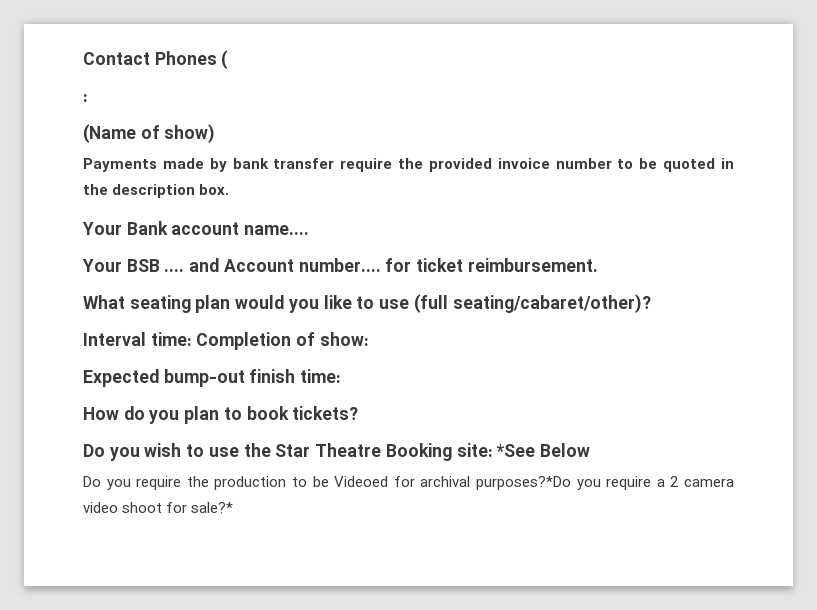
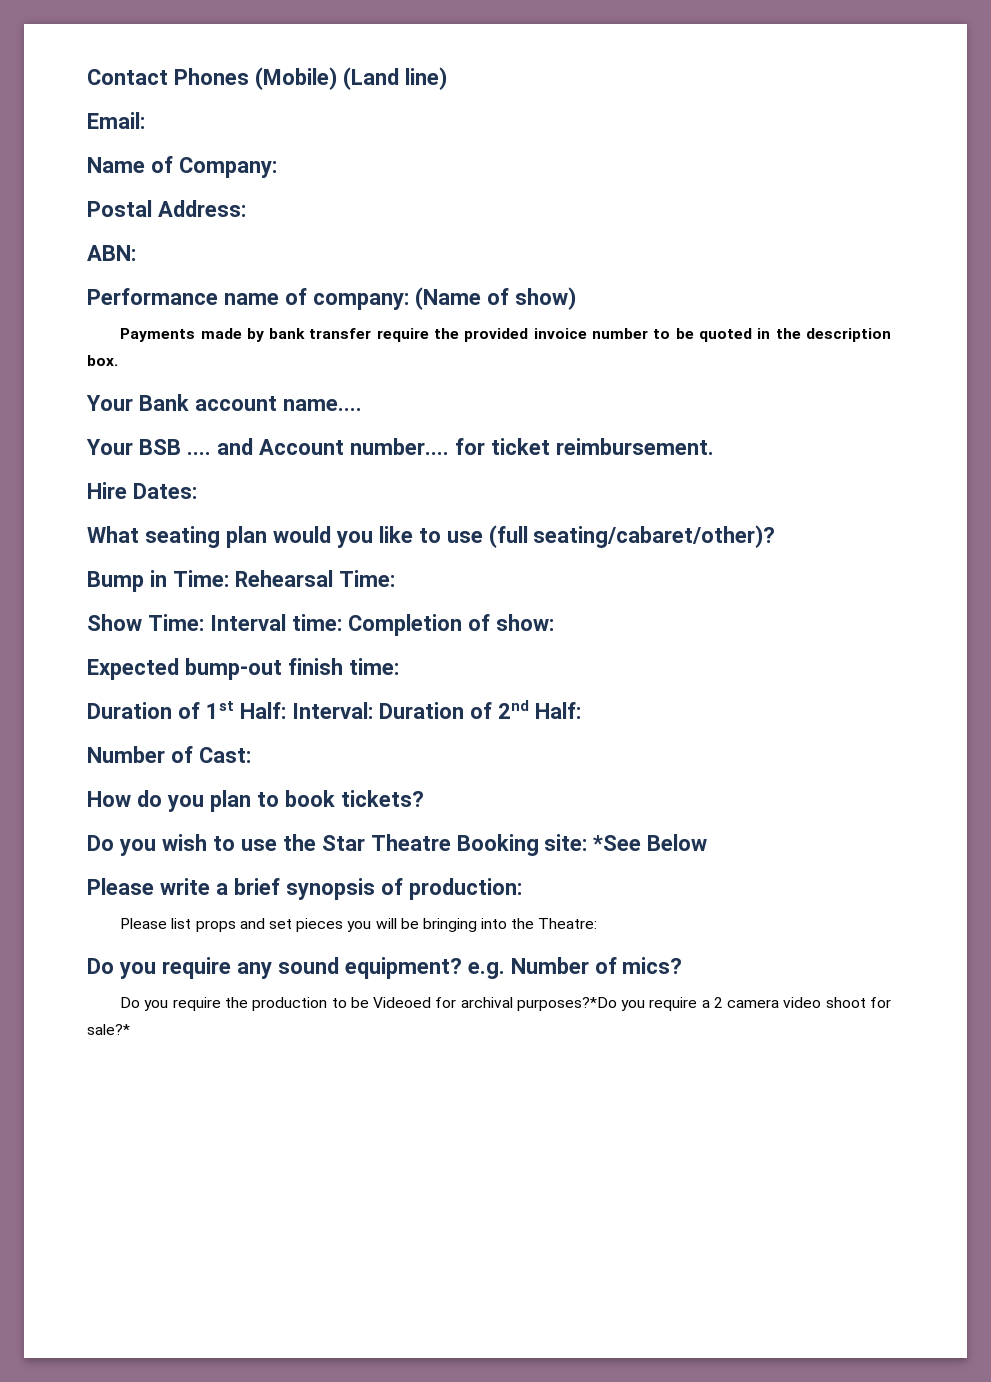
[221,50,229,69] [83,94,88,102] ( // : // -> [254,67,447,90] [87,112,145,129] [87,156,277,178] [87,200,246,217] [87,245,136,261] [87,288,409,310] (Mobile) (Land line) // Email: // Name of Company: // Postal Address: // ABN: // Performance name of company:
(598, 265) none -> [87,482,197,499] // Hire Dates:
(651, 303) none -> [87,570,395,592] [87,614,204,631] Bump in Time: Rehearsal Time: // Show Time:
(342, 376) none -> [87,700,581,719] [87,746,251,763] // Duration of 1st Half: Interval: Duration of 2nd Half: // Number of Cast:
(590, 450) none -> [87,878,522,900] [120,918,598,932] [87,957,683,979] // Please write a brief synopsis of production: // Please list props and set pieces you will be bringing into the Theatre: // Do you require any sound equipment? e.g. Number of mics?

